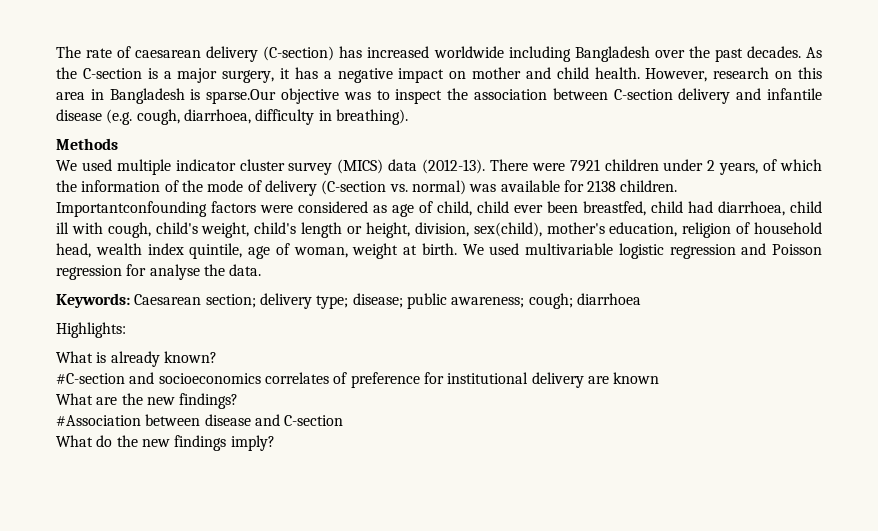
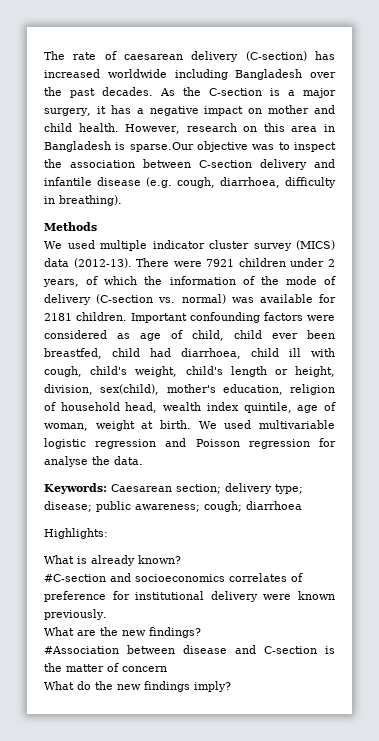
[587,180,678,192] [56,201,207,217] 2138 children. Importantconfounding -> [44,312,260,323] 2181 children. Important confounding
[587,376,609,384] are -> [263,594,292,600] were
(660, 378) none -> [44,609,107,620] previously.
(344, 420) none -> [325,646,335,654] [44,663,167,672] is the matter of concern

